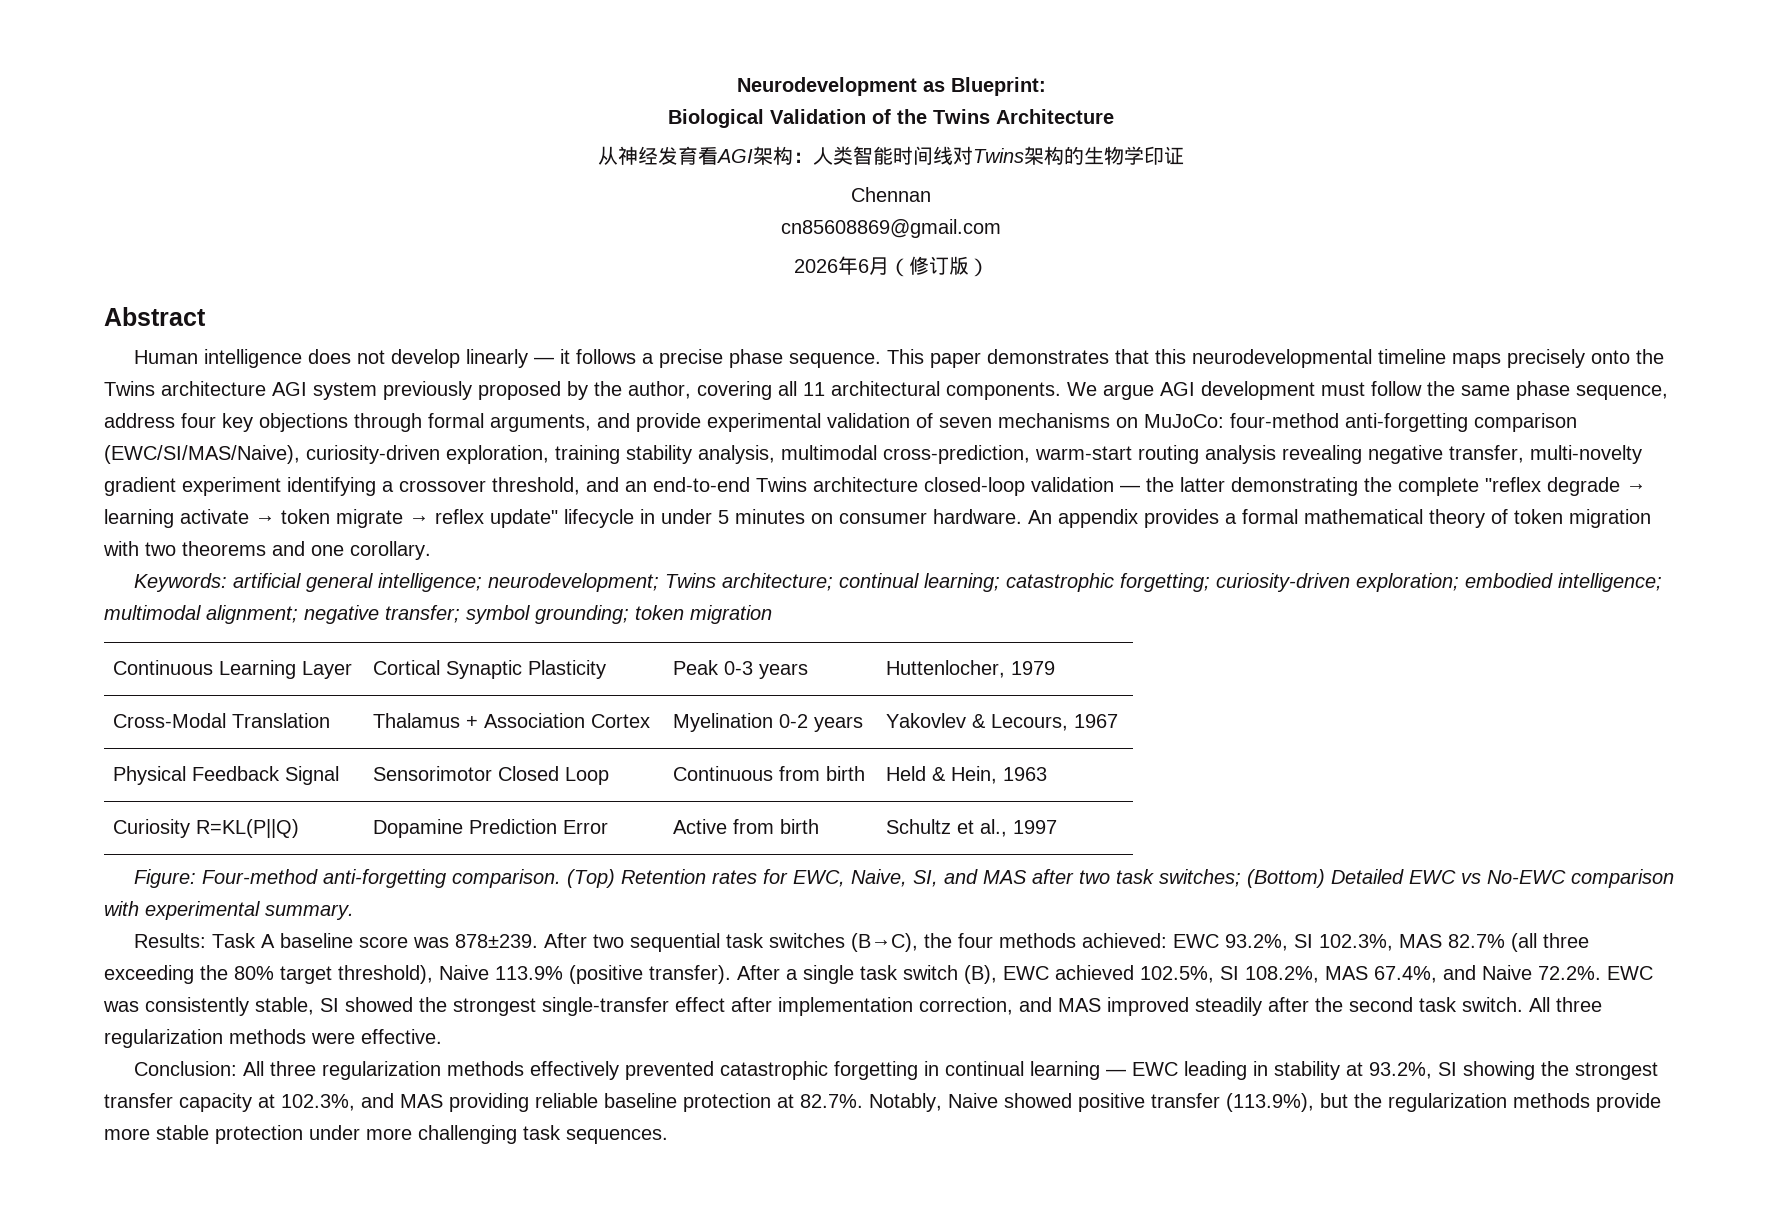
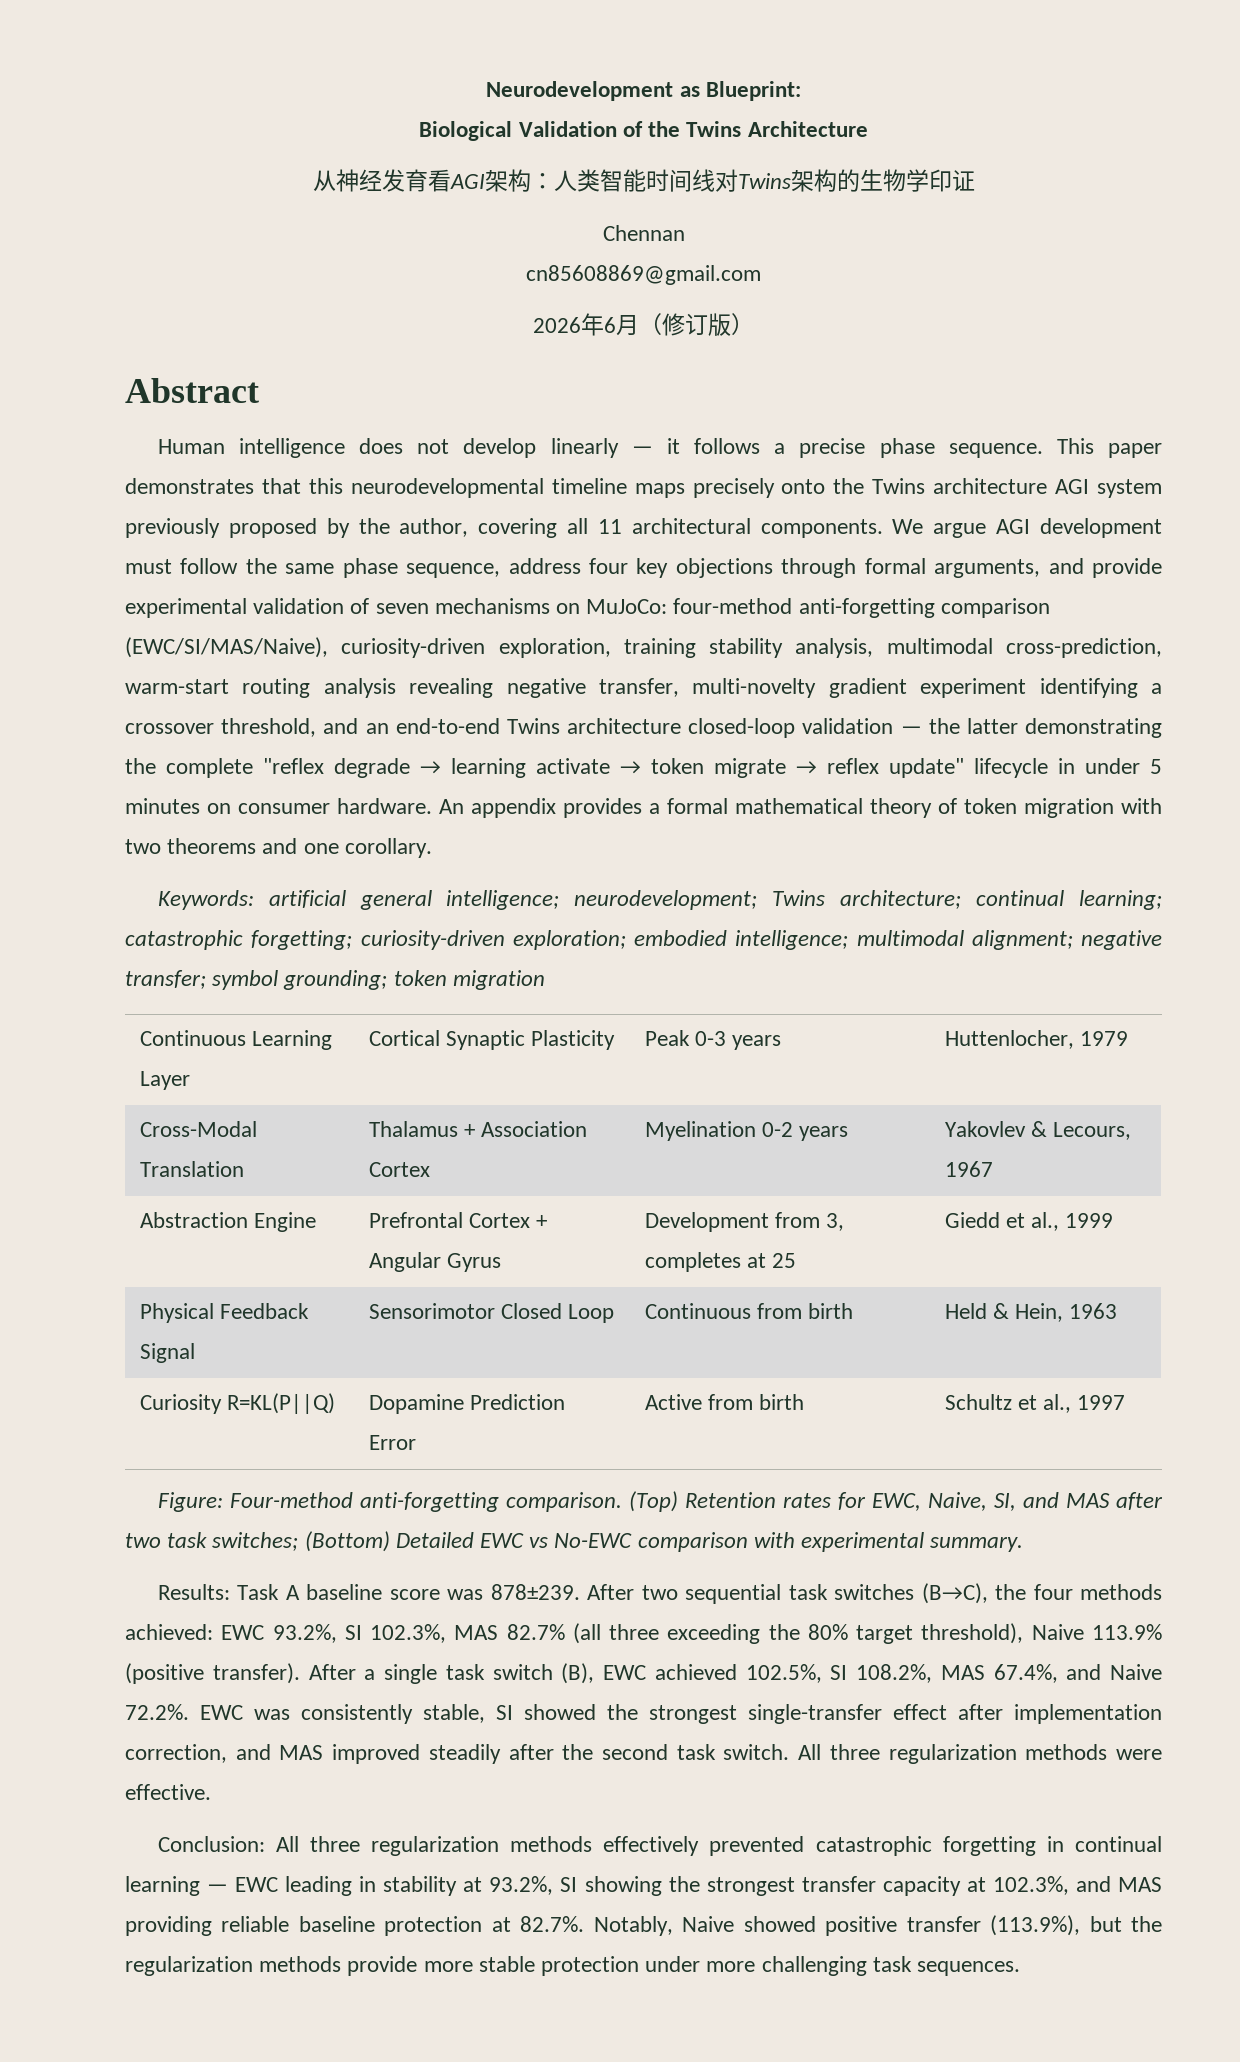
(1119, 721) none -> [139,1212,316,1232] [368,1212,548,1228] [368,1252,501,1272] [644,1212,845,1232] [644,1252,797,1272] [944,1212,1114,1231] // Abstraction Engine | Prefrontal Cortex + Angular Gyrus | Development from 3, completes at 25 | Giedd et al., 1999

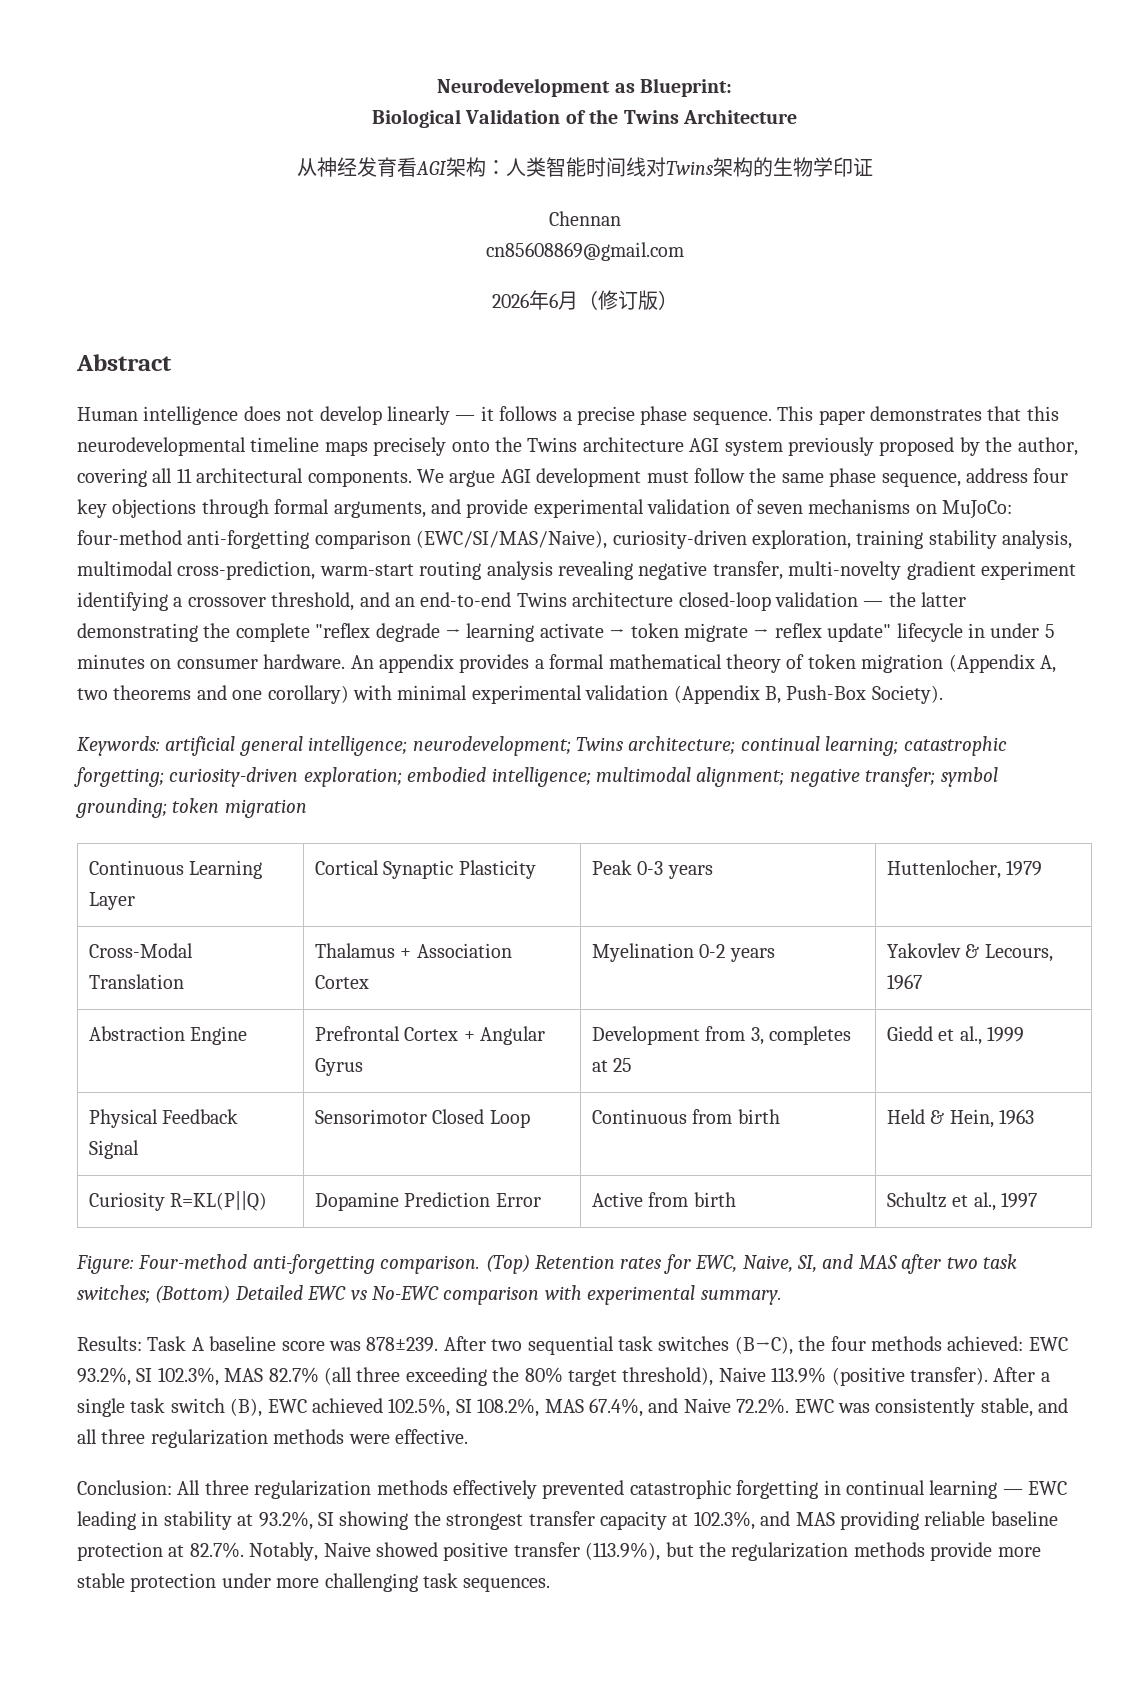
[1121,798,1162,814] with -> [948,654,1056,673] (Appendix A,
[344,838,432,858] corollary. -> [267,685,943,704] corollary) with minimal experimental validation (Appendix B, Push-Box Society).
[496,1704,1162,1724] [125,1744,822,1764] SI showed the strongest single-transfer effect after implementation correction, and MAS improved steadily after the second task switch. All -> [1038,1398,1069,1413] [77,1429,97,1444] and all

